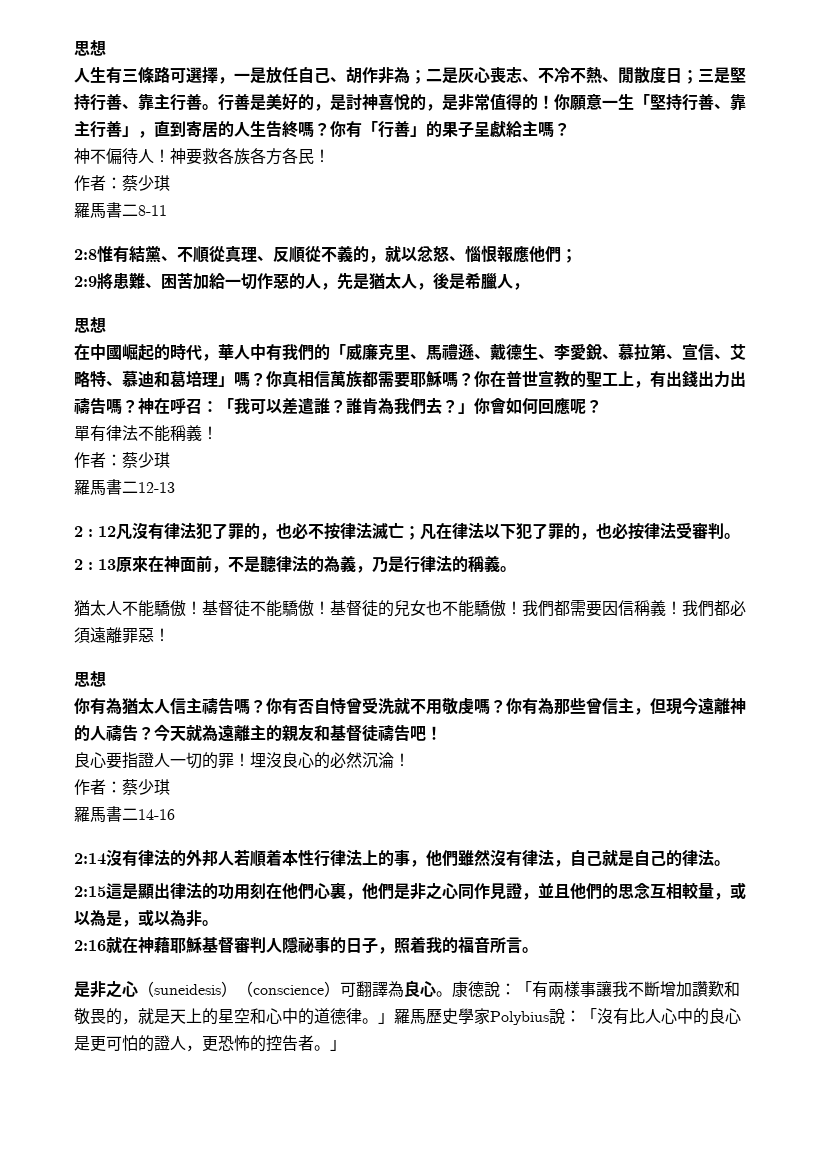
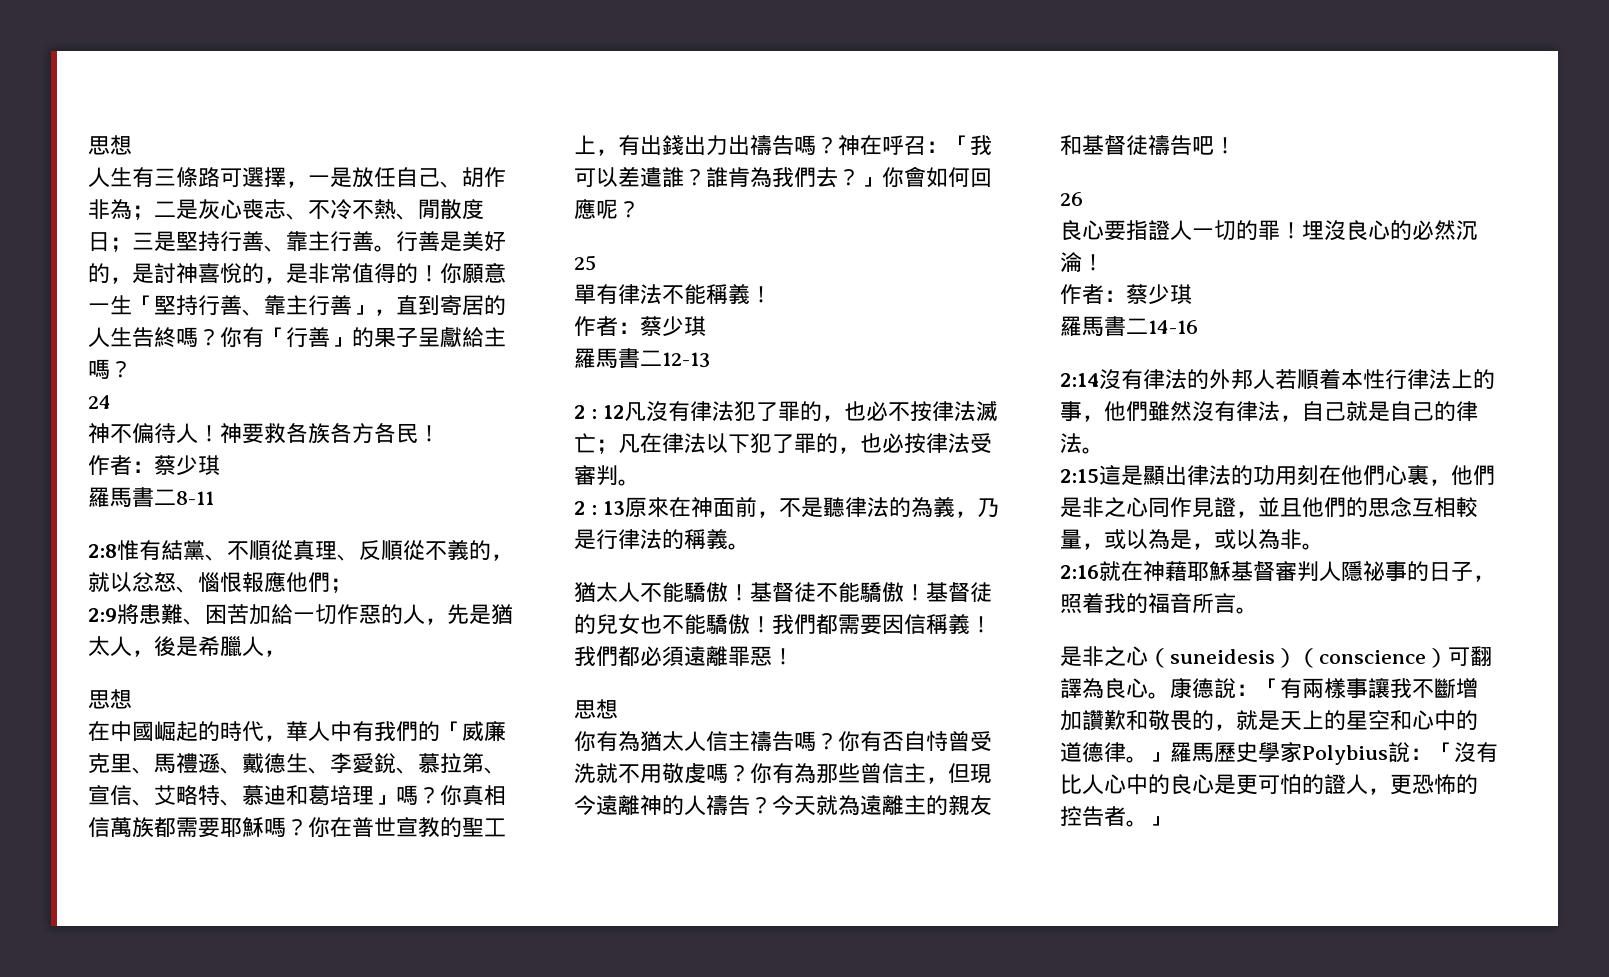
(570, 129) none -> [88,395,111,409] // 24
(602, 406) none -> [574,255,596,271] // 25
(442, 733) none -> [1060,192,1083,206] // 26

